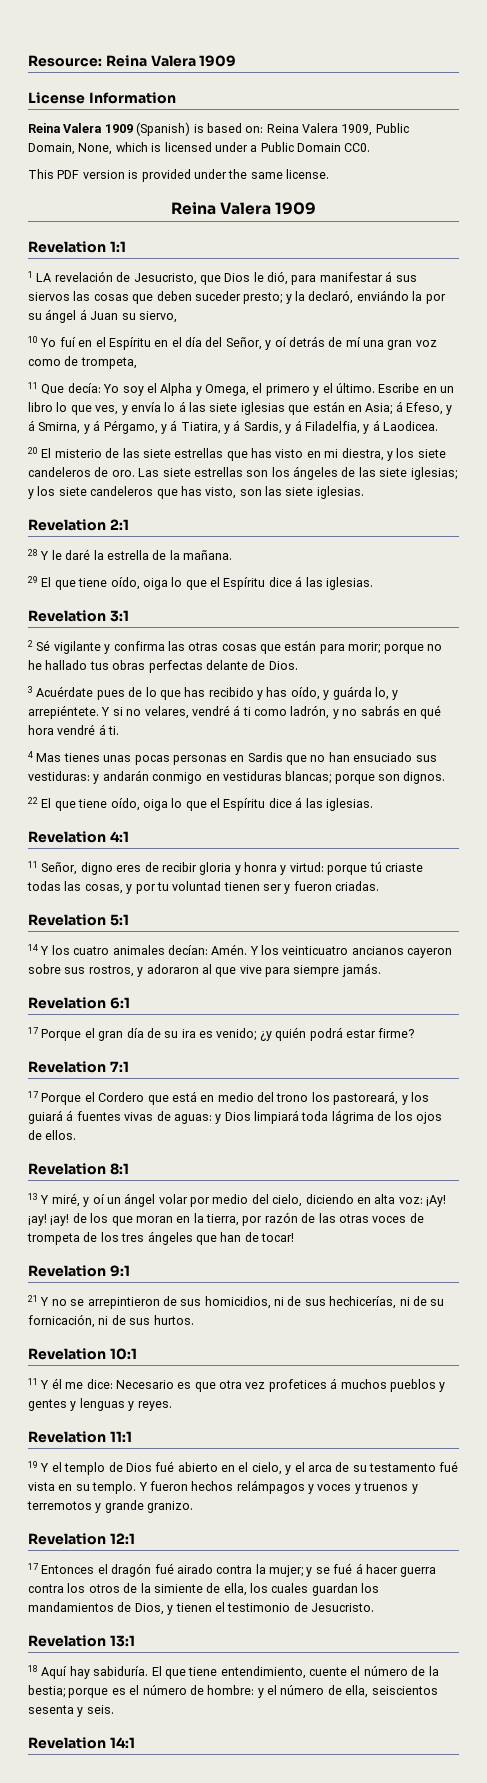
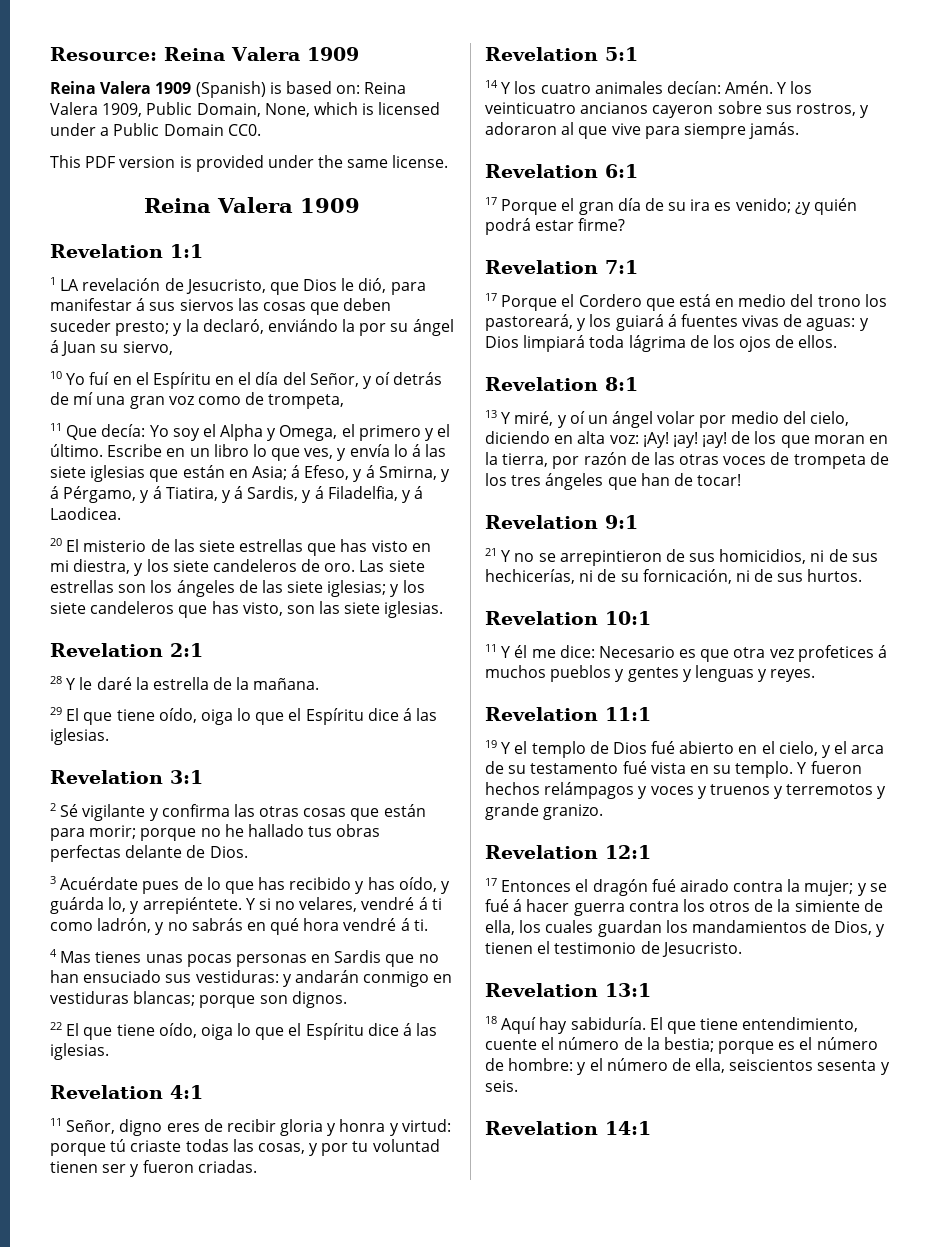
[28,92,176,104] // License Information -> (359, 54) none

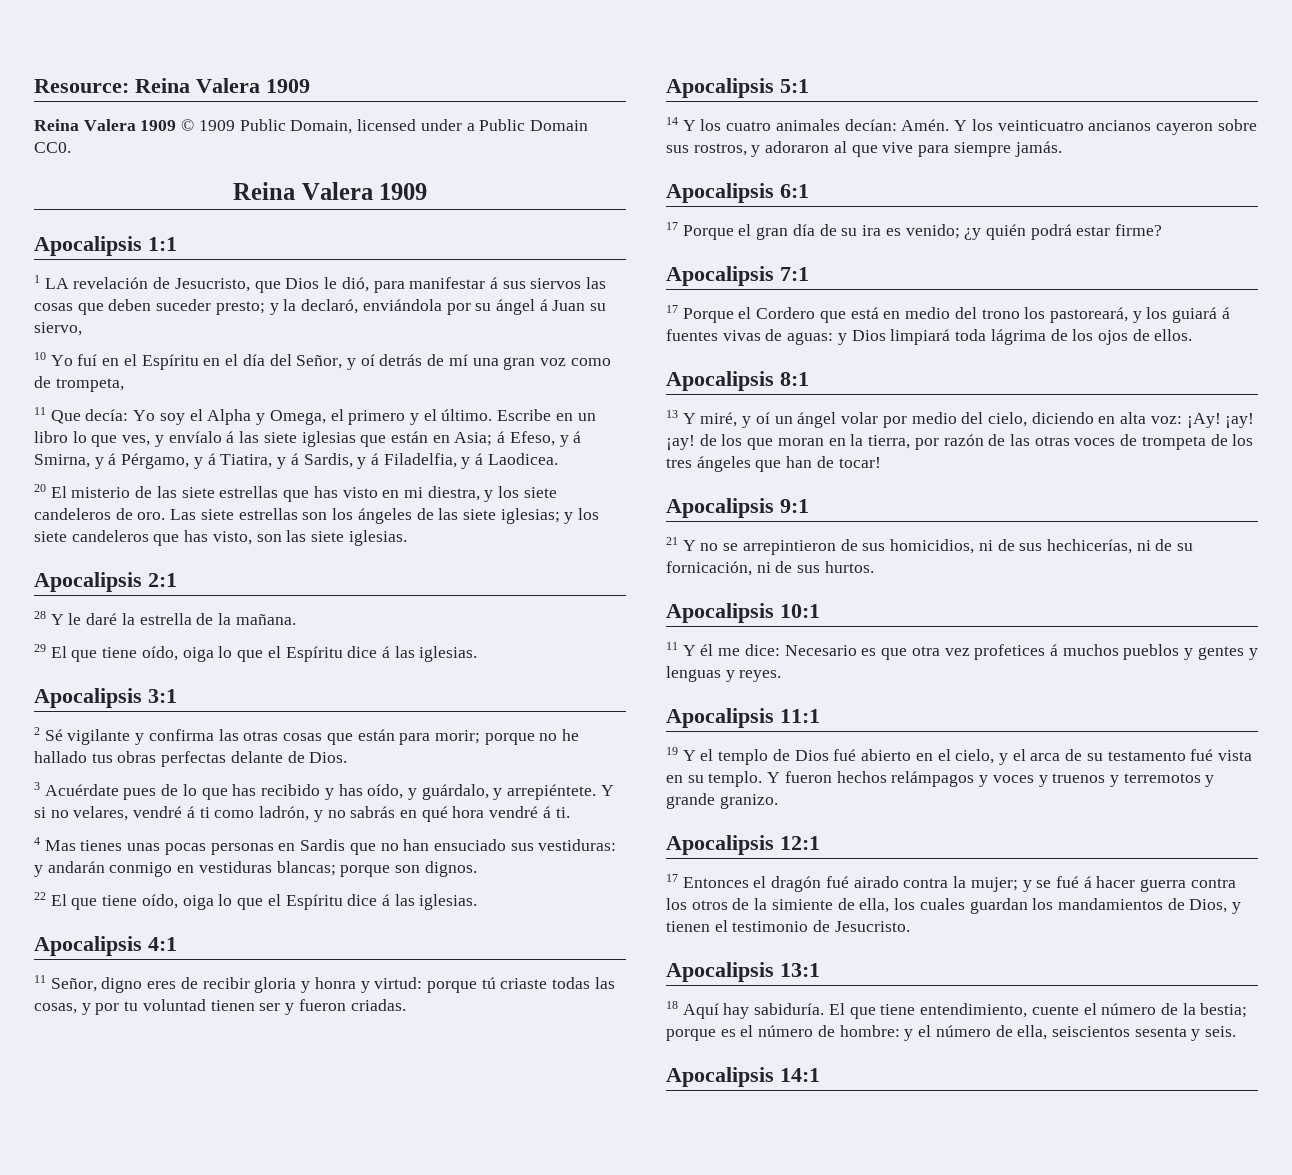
[195,81,407,98] [50,102,375,117] (Spanish) is based on: Reina Valera 1909, Public Domain, None, which is -> [181,119,353,134] © 1909 Public Domain,
[50,155,449,172] [143,197,361,213] [50,244,163,258] // This PDF version is provided under the same license. // Reina Valera 1909 // Revelation -> [232,182,428,200] [34,236,142,256] // Reina Valera 1909 // Apocalipsis
[267,319,356,332] enviándo la -> [362,299,442,311] enviándola
[349,444,408,457] envía lo -> [168,431,222,443] envíalo
[50,643,163,657] Revelation -> [34,572,142,592] Apocalipsis
[50,770,163,784] Revelation -> [34,688,142,708] Apocalipsis
[50,897,127,914] guárda lo, -> [421,784,489,800] guárdalo,
[50,1085,163,1099] Revelation -> [34,936,142,956] Apocalipsis
[485,47,598,61] Revelation -> [666,78,774,98] Apocalipsis
[485,164,598,178] Revelation -> [666,183,774,203] Apocalipsis
[485,260,598,274] Revelation -> [666,266,774,286] Apocalipsis
[485,377,598,391] Revelation -> [666,371,774,391] Apocalipsis
[485,515,598,529] Revelation -> [666,498,774,518] Apocalipsis
[485,611,598,625] Revelation -> [666,603,774,623] Apocalipsis
[485,707,598,721] Revelation -> [666,708,774,728] Apocalipsis
[485,845,598,859] Revelation -> [666,835,774,855] Apocalipsis
[485,983,598,997] Revelation -> [666,962,774,982] Apocalipsis
[485,1121,598,1135] Revelation -> [666,1067,774,1087] Apocalipsis

